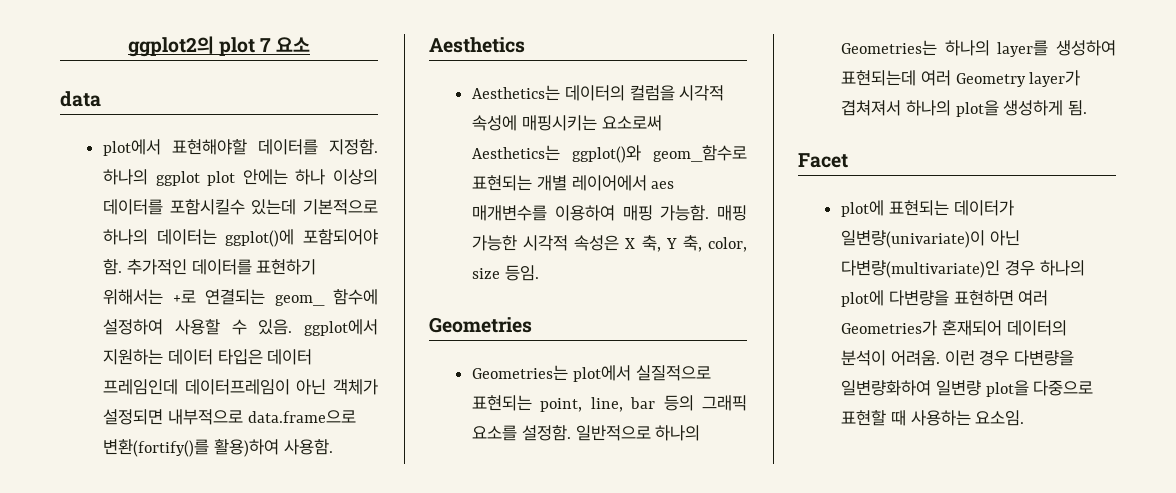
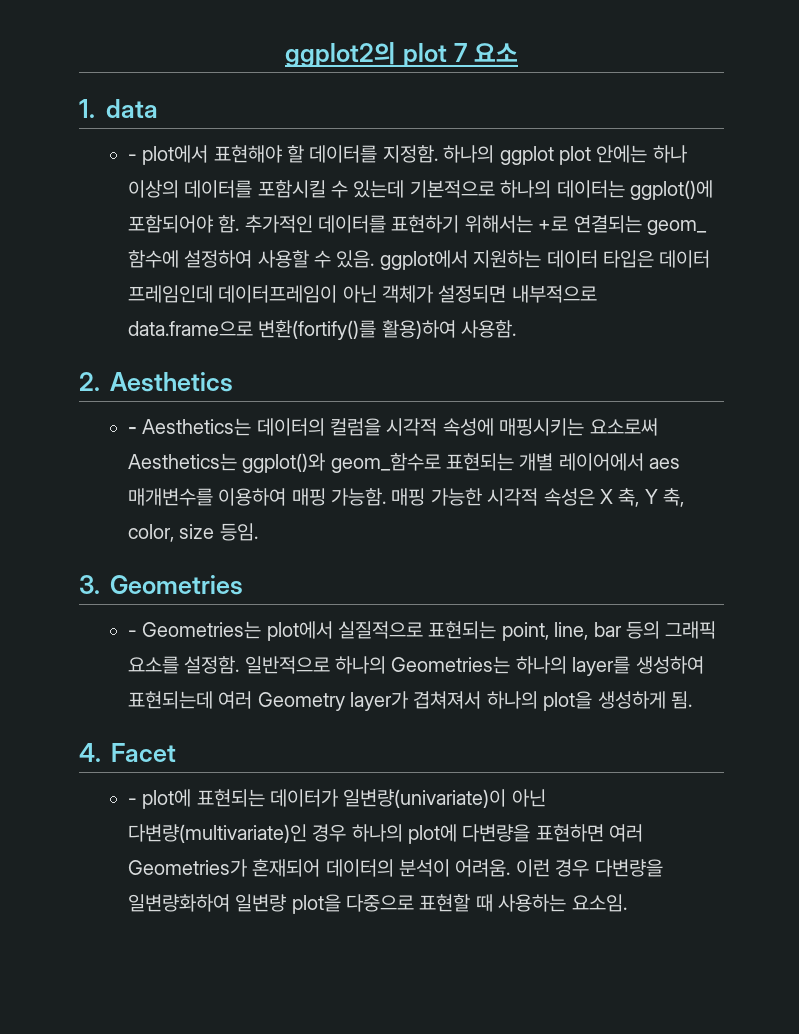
(311, 44) none -> [79,99,95,118] 1.
[103,139,248,156] plot에서 표현해야할 -> [127,145,304,165] - plot에서 표현해야 할
[169,199,245,215] 포함시킬수 -> [257,180,348,198] 포함시킬 수
(333, 447) none -> [79,372,100,391] 2.
(525, 45) none -> [127,427,137,434] -
(539, 273) none -> [79,575,100,594] 3.
(532, 325) none -> [127,630,137,637] -
(1088, 108) none -> [79,743,101,762] 4.
(848, 160) none -> [127,798,137,805] -

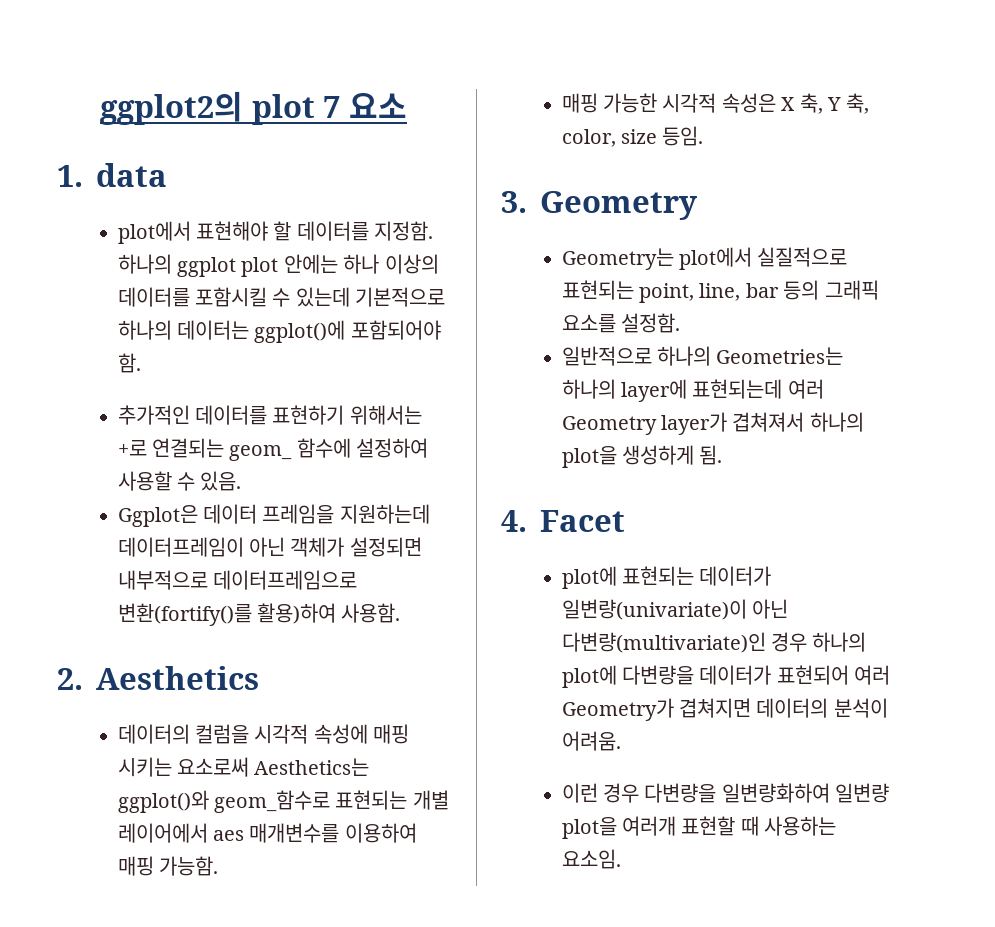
[127,154,137,161] - -> (167, 175) none
(240, 224) none -> (141, 363) //
[379,250,711,270] [127,285,213,303] ggplot에서 지원하는 데이터 타입은 데이터 프레임인데 -> [117,504,430,527] // Ggplot은 데이터 프레임을 지원하는데
[127,321,253,336] data.frame으로 -> [213,570,358,590] 데이터프레임으로
[127,418,252,436] - Aesthetics는 -> (259, 678) none
[499,418,585,436] 매핑시키는 -> [373,724,410,744] [117,757,172,777] 매핑 시키는
(386, 497) none -> (219, 866) //
[110,575,243,595] [127,621,262,639] Geometries // - Geometries는 -> [539,191,697,220] [561,248,674,270] Geometry // Geometry는
(240, 665) none -> (681, 323) //
[572,656,704,676] layer를 생성하여 -> [621,379,688,402] layer에
[127,798,137,805] - -> (625, 521) none
[535,824,644,842] [127,859,321,877] 표현하면 여러 Geometries가 혼재되어 -> [699,665,891,685] [561,698,752,721] 데이터가 표현되어 여러 Geometry가 겹쳐지면
(511, 868) none -> (621, 741) //
[345,894,414,912] 다중으로 -> [622,816,677,836] 여러개

